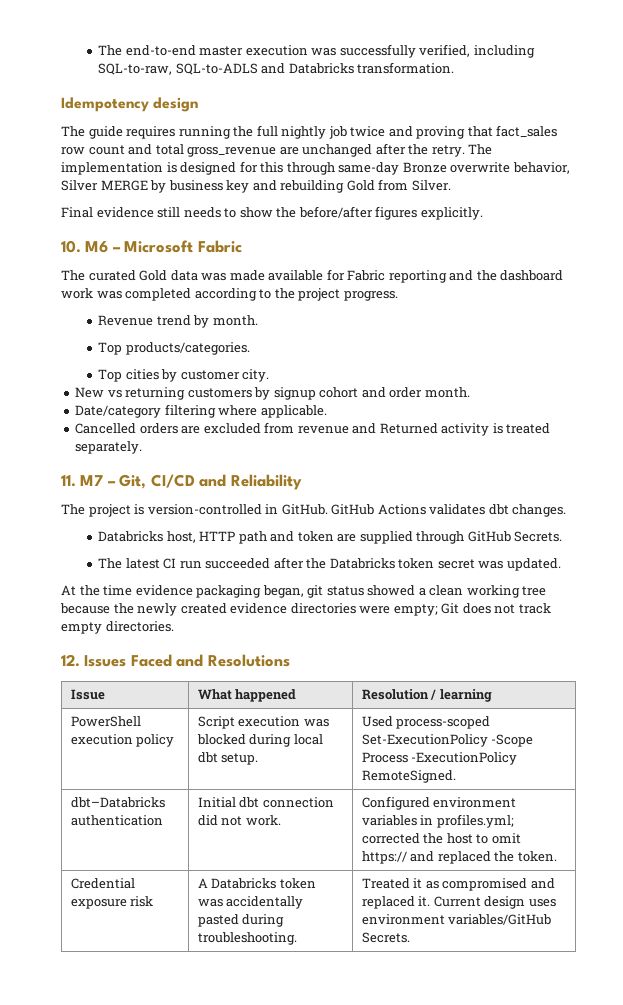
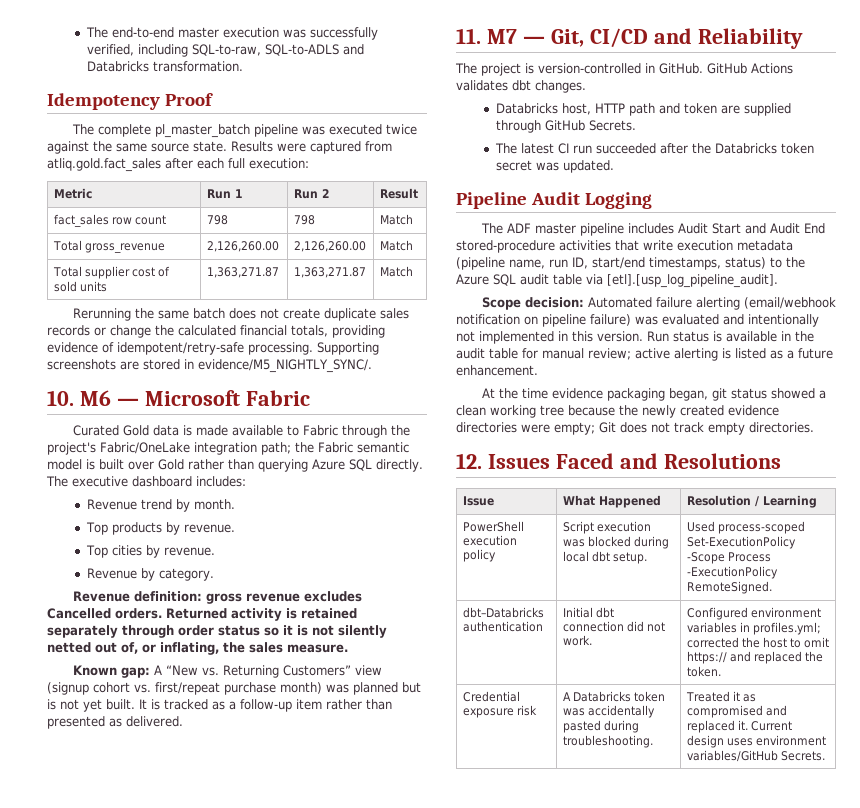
[153,97,199,112] [61,125,558,139] [61,143,493,157] [61,161,570,175] [61,179,451,193] [61,206,483,220] design // The guide requires running the full nightly job twice and proving that fact_sales row count and total gross_revenue are unchanged after the retry. The implementation is designed for this through same-day Bronze overwrite behavior, Silver MERGE by business key and rebuilding Gold from Silver. // Final evidence still needs to show the before/after figures explicitly. -> [165,93,214,106] [71,124,417,138] [47,141,392,154] [47,158,309,172] [53,188,92,199] [206,189,243,199] [293,189,330,199] [379,188,418,199] [53,214,166,227] [206,215,228,225] [293,215,315,225] [379,214,413,225] [52,240,165,253] [206,241,279,252] [293,241,366,252] [379,240,413,251] [52,266,171,279] [53,281,107,292] [206,267,279,278] [293,267,366,278] [379,266,413,277] [72,308,409,321] [47,325,385,338] [47,342,379,355] [47,359,372,373] Proof // The complete pl_master_batch pipeline was executed twice against the same source state. Results were captured from atliq.gold.fact_sales after each full execution: // Metric | Run 1 | Run 2 | Result // fact_sales row count | 798 | 798 | Match // Total gross_revenue | 2,126,260.00 | 2,126,260.00 | Match // Total supplier cost of sold units | 1,363,271.87 | 1,363,271.87 | Match // Rerunning the same batch does not create duplicate sales records or change the calculated financial totals, providing evidence of idempotent/retry-safe processing. Supporting screenshots are stored in evidence/M5_NIGHTLY_SYNC/.
[112,247,121,252] – -> [116,398,139,406] —
[61,270,136,281] The curated -> [72,425,119,436] Curated
[201,273,227,281] was -> [182,425,192,436] is
[326,269,564,283] [61,288,398,301] for Fabric reporting and the dashboard work was completed according to the project progress. -> [286,425,410,438] [47,442,409,455] [47,459,423,472] [46,476,246,487] to Fabric through the project's Fabric/OneLake integration path; the Fabric semantic model is built over Gold rather than querying Azure SQL directly. The executive dashboard includes:
[125,342,250,355] products/categories. -> [111,522,235,535] products by revenue.
[180,369,270,382] [75,387,470,400] [75,404,327,418] [75,422,551,436] [75,441,143,454] customer city. // New vs returning customers by signup cohort and order month. // Date/category filtering where applicable. // Cancelled orders are excluded from revenue and Returned activity is treated separately. -> [163,547,215,556] [86,568,214,581] [72,591,362,604] [47,608,357,621] [47,625,387,638] [47,642,348,655] [72,665,382,678] [47,682,421,695] [47,699,392,712] [47,716,183,729] revenue. // Revenue by category. // Revenue definition: gross revenue excludes Cancelled orders. Returned activity is retained separately through order status so it is not silently netted out of, or inflating, the sales measure. // Known gap: A “New vs. Returning Customers” view (signup cohort vs. first/repeat purchase month) was planned but is not yet built. It is tracked as a follow-up item rather than presented as delivered.
[107,481,116,486] – -> [522,36,545,44] —
(561, 564) none -> [456,192,653,209] [480,223,825,236] [456,240,793,253] [456,257,805,270] [456,274,778,288] [481,297,836,310] [456,314,819,327] [456,331,814,344] [456,348,833,361] [456,365,538,376] // Pipeline Audit Logging // The ADF master pipeline includes Audit Start and Audit End stored-procedure activities that write execution metadata (pipeline name, run ID, start/end timestamps, status) to the Azure SQL audit table via [etl].[usp_log_pipeline_audit]. // Scope decision: Automated failure alerting (email/webhook notification on pipeline failure) was evaluated and intentionally not implemented in this version. Run status is available in the audit table for manual review; active alerting is listed as a future enhancement.
[235,689,297,702] happened -> [598,495,661,508] Happened
[439,689,492,702] learning -> [762,495,817,508] Learning

